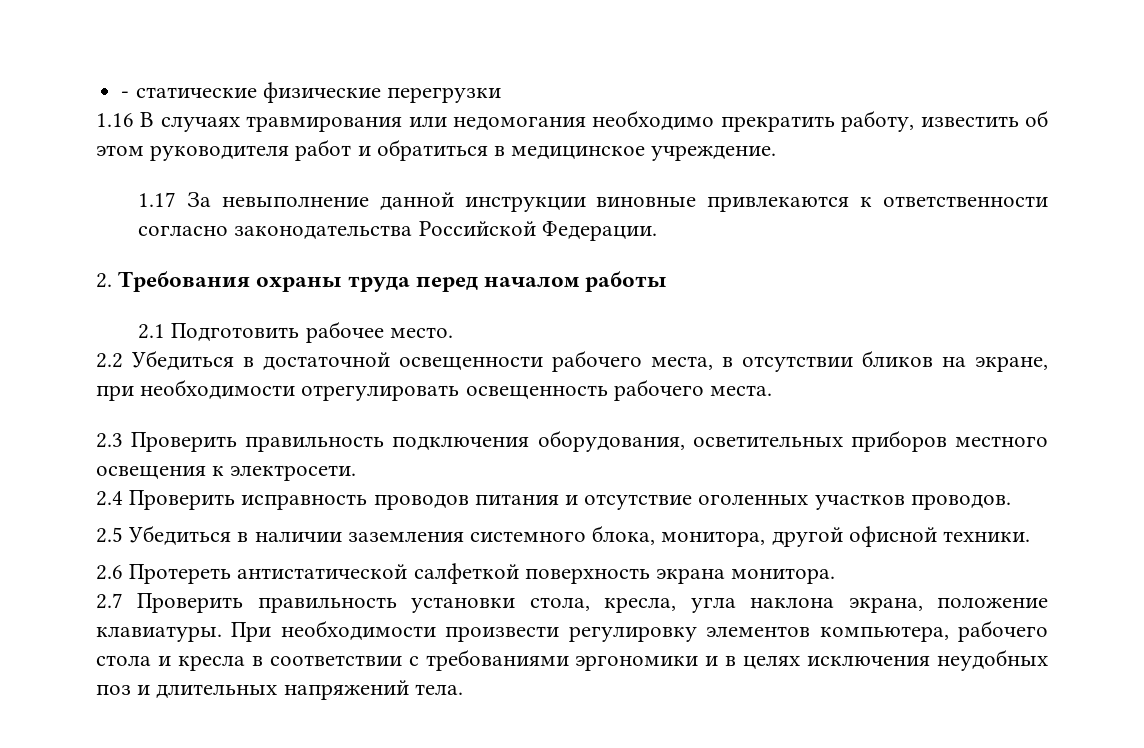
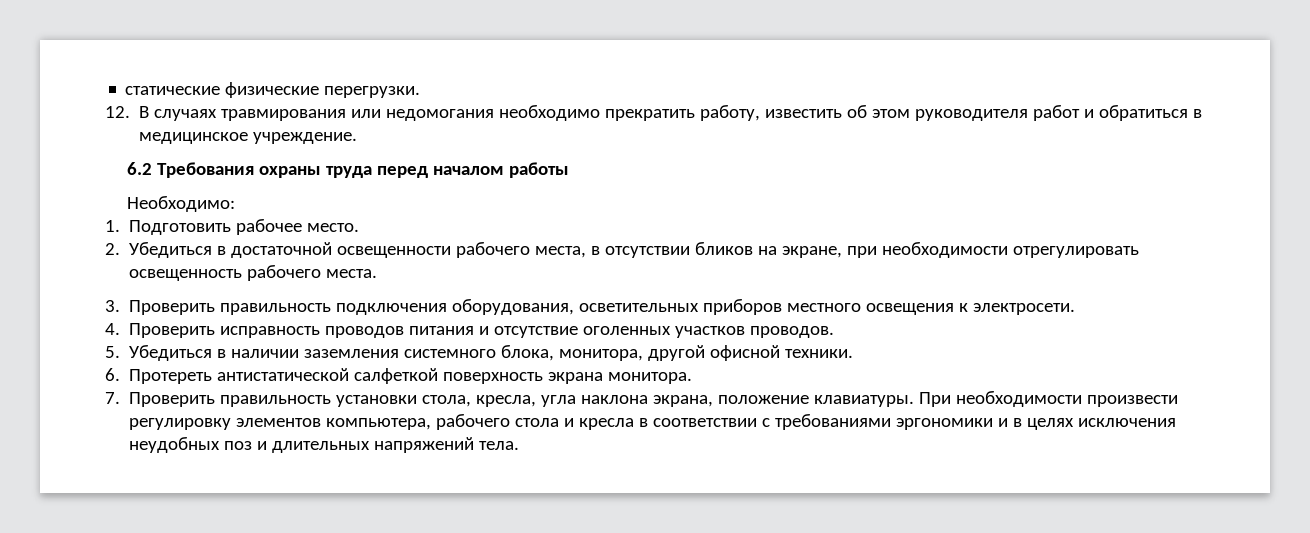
[121,91,130,98] - -> (125, 90) none
[386,87,501,103] [96,113,134,127] перегрузки // 1.16 -> [324,86,421,98] [105,106,130,118] перегрузки. // 12.
[138,192,1048,212] [138,221,657,241] [96,273,112,288] 1.17 За невыполнение данной инструкции виновные привлекаются к ответственности согласно законодательства Российской Федерации. // 2. -> [127,162,153,175] 6.2
[138,324,166,339] 2.1 -> [127,196,236,212] [105,220,120,232] Необходимо: // 1.
[96,353,123,368] 2.2 -> [105,243,120,255] 2.
[96,433,123,448] 2.3 -> [105,300,120,312] 3.
[96,491,123,506] 2.4 -> [105,323,120,335] 4.
[96,527,123,543] 2.5 -> [105,346,120,358] 5.
[96,565,123,580] 2.6 -> [105,368,120,381] 6.
[96,593,123,609] 2.7 -> [105,392,120,404] 7.

